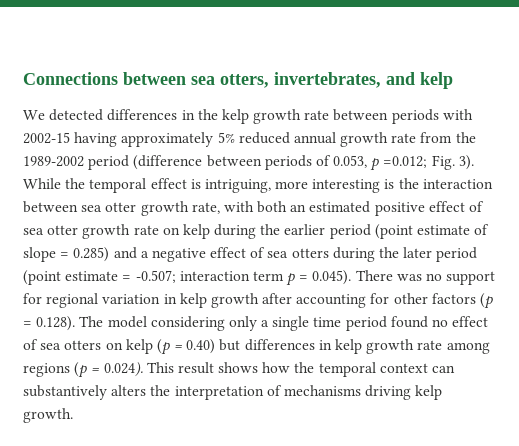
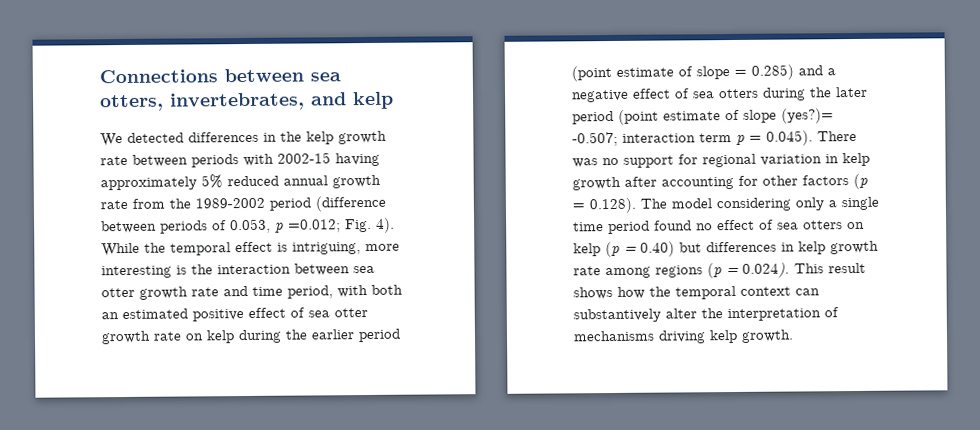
[458,155,474,170] 3). -> [376,217,395,233] 4).
[191,202,220,214] rate, -> [191,285,333,299] rate and time period,
[122,275,132,281] = -> [725,108,834,124] of slope (yes?)=
[111,385,147,396] alters -> [665,308,697,319] alter

